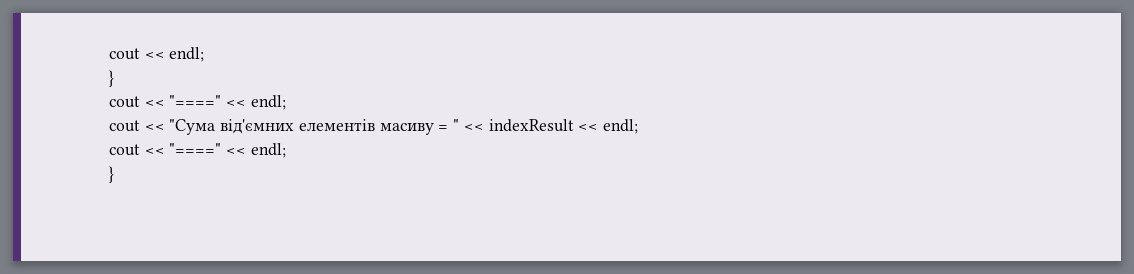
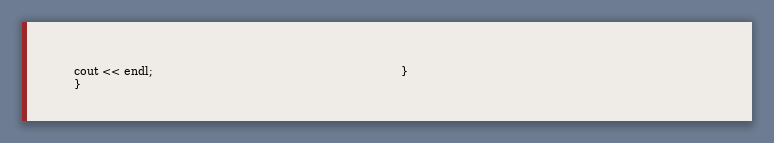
[109,95,286,110] [109,119,638,135] [109,143,286,158] // cout << "====" << endl; // cout << "Сума від'ємних елементів масиву = " << indexResult << endl; // cout << "====" << endl; -> (81, 84) none

